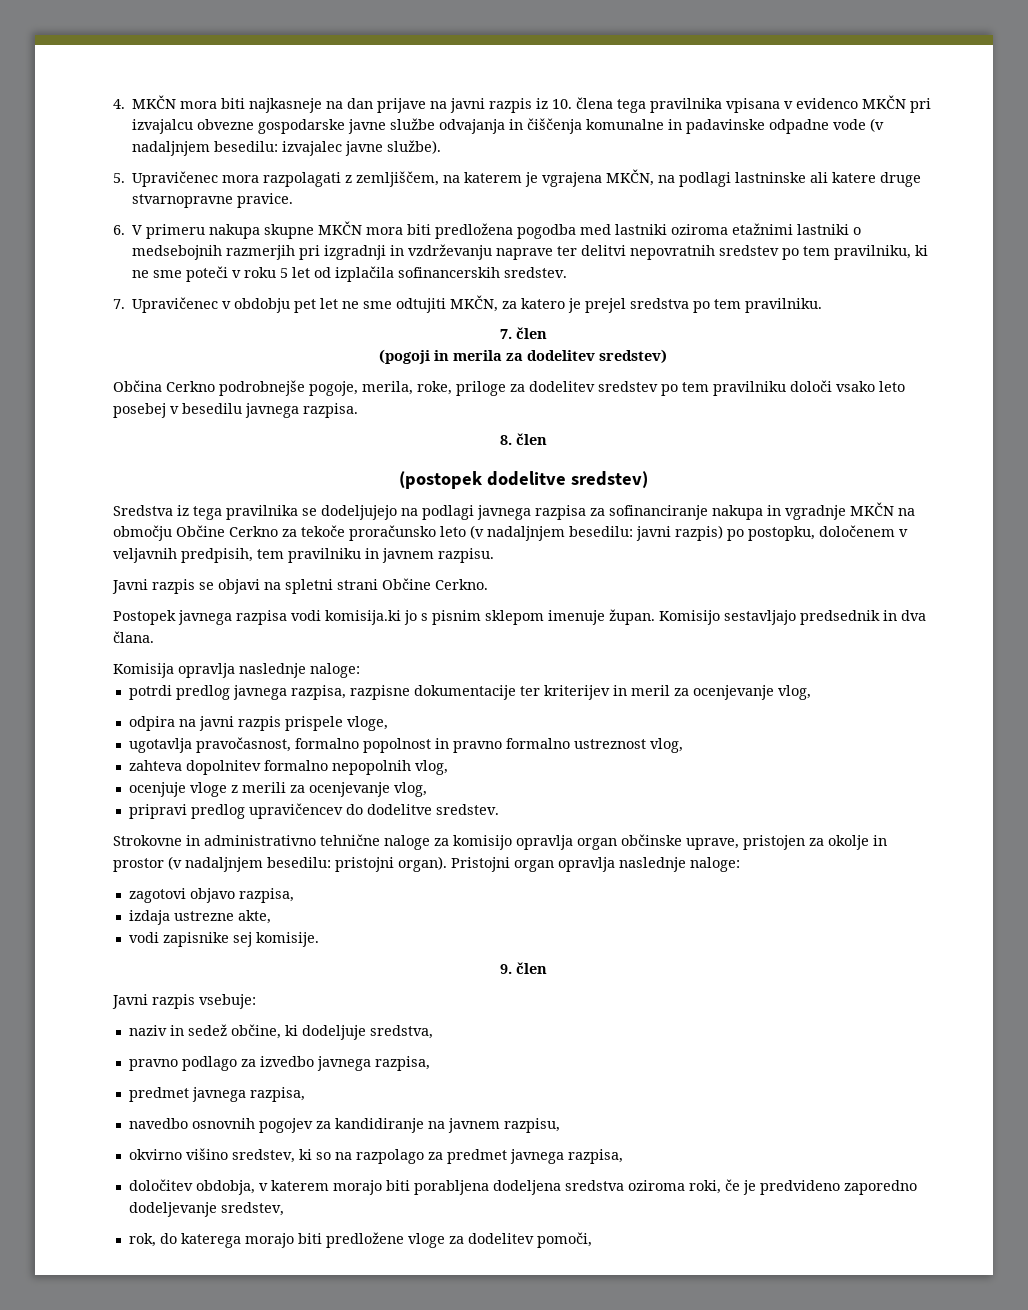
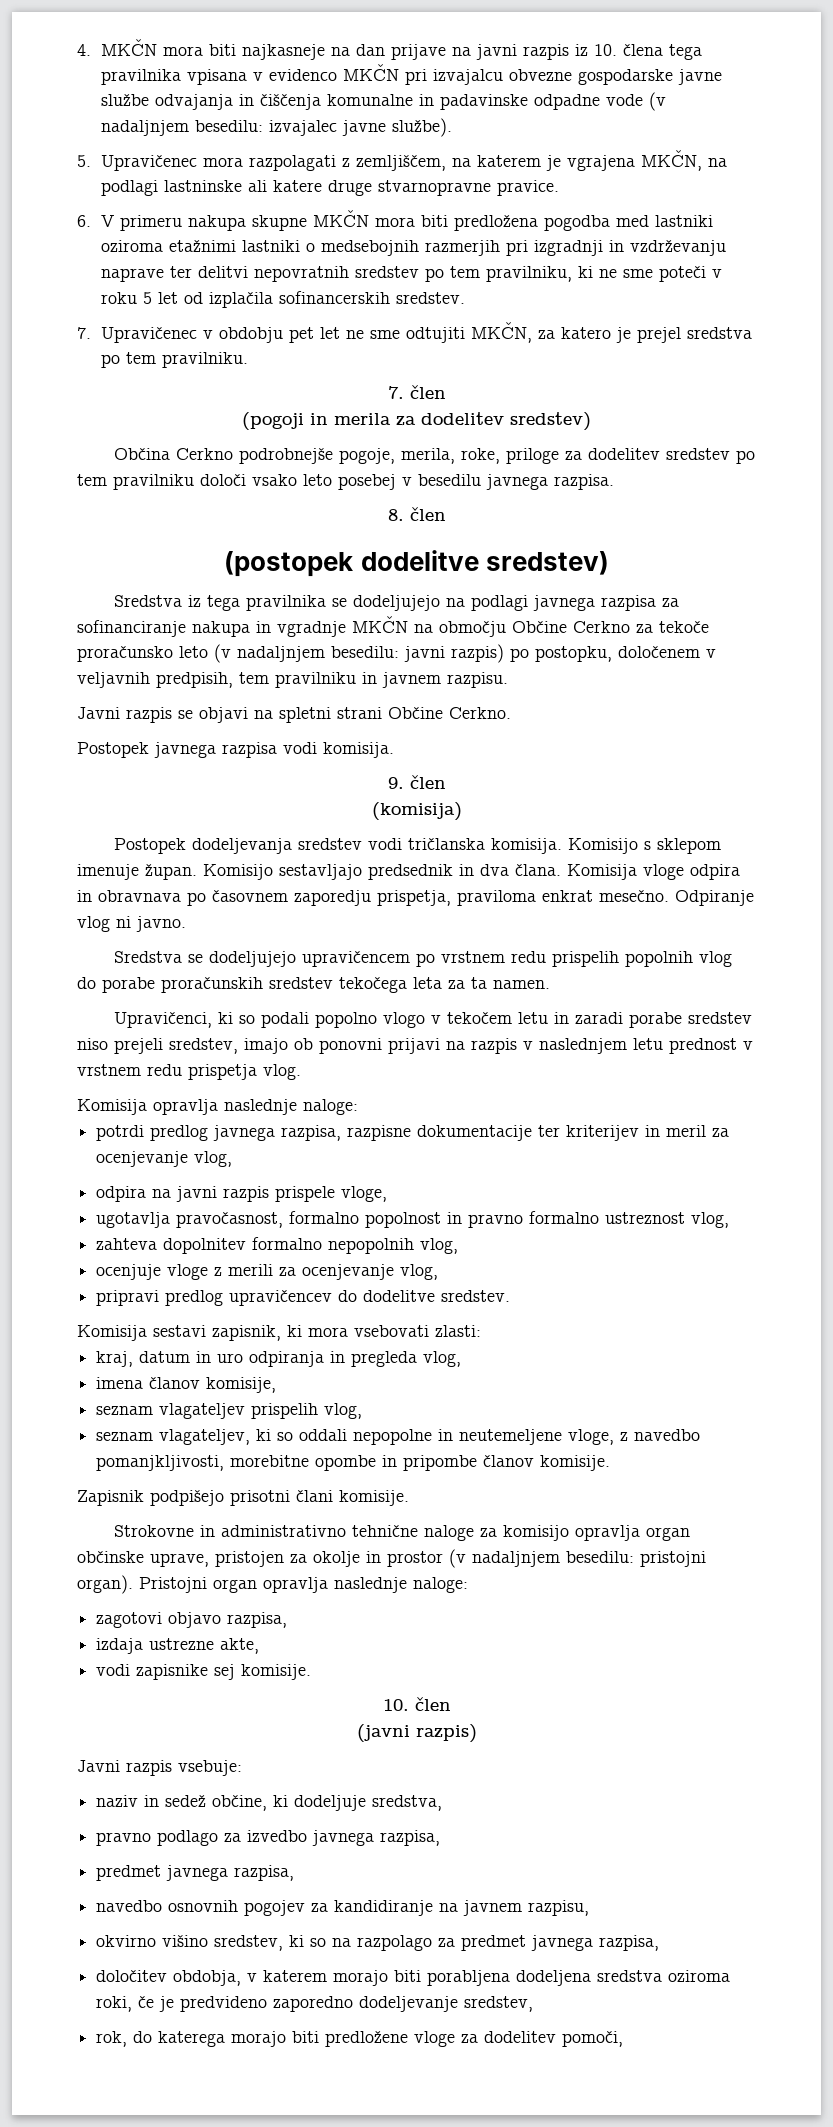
[325,610,481,625] komisija.ki jo s pisnim -> [323,742,394,758] [387,775,446,789] [371,802,462,821] [113,838,651,854] komisija. // 9. člen // (komisija) // Postopek dodeljevanja sredstev vodi tričlanska komisija. Komisijo s
(154, 637) none -> [567,864,740,880] [77,890,754,906] [77,916,186,932] [113,951,732,967] [77,977,550,993] [113,1012,752,1028] [77,1038,753,1054] [77,1064,301,1080] Komisija vloge odpira in obravnava po časovnem zaporedju prispetja, praviloma enkrat mesečno. Odpiranje vlog ni javno. // Sredstva se dodeljujejo upravičencem po vrstnem redu prispelih popolnih vlog do porabe proračunskih sredstev tekočega leta za ta namen. // Upravičenci, ki so podali popolno vlogo v tekočem letu in zaradi porabe sredstev niso prejeli sredstev, imajo ob ponovni prijavi na razpis v naslednjem letu prednost v vrstnem redu prispetja vlog.
(499, 809) none -> [77,1325,481,1341] [96,1351,462,1367] [96,1377,277,1393] [96,1403,363,1419] [96,1429,701,1445] [96,1455,611,1471] [77,1490,409,1506] // Komisija sestavi zapisnik, ki mora vsebovati zlasti: // kraj, datum in uro odpiranja in pregleda vlog, // imena članov komisije, // seznam vlagateljev prispelih vlog, // seznam vlagateljev, ki so oddali nepopolne in neutemeljene vloge, z navedbo pomanjkljivosti, morebitne opombe in pripombe članov komisije. // Zapisnik podpišejo prisotni člani komisije.
[499,962,547,974] 9. člen -> [382,1697,451,1711] [356,1724,477,1743] 10. člen // (javni razpis)

